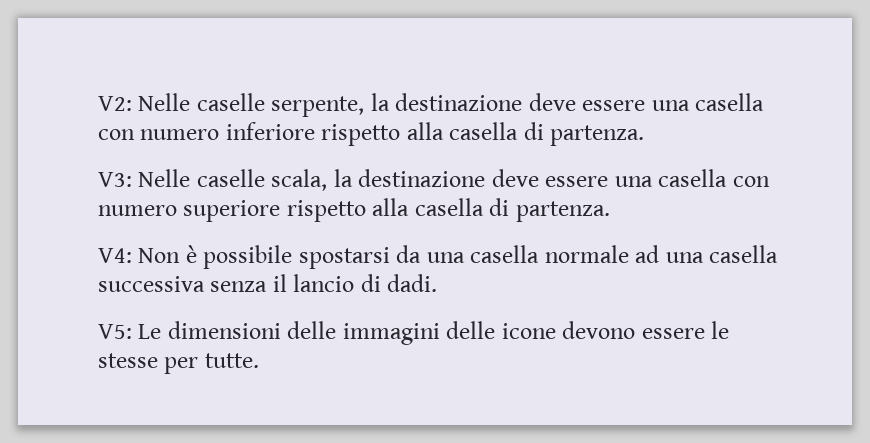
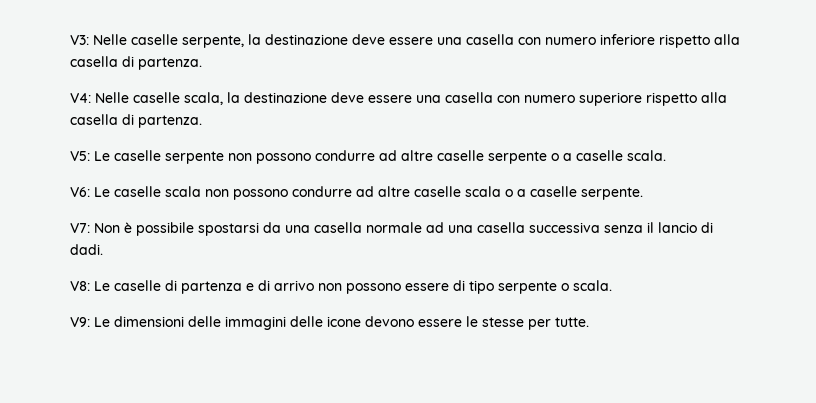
[98,96,132,111] V2: -> [70,35,89,45] V3:
[98,172,132,187] V3: -> [70,93,91,103] V4:
[98,248,132,263] V4: -> [70,150,666,164] [70,186,643,200] [70,223,90,233] V5: Le caselle serpente non possono condurre ad altre caselle serpente o a caselle scala. // V6: Le caselle scala non possono condurre ad altre caselle scala o a caselle serpente. // V7:
[98,324,132,339] V5: -> [70,280,612,294] [70,317,90,327] V8: Le caselle di partenza e di arrivo non possono essere di tipo serpente o scala. // V9:

